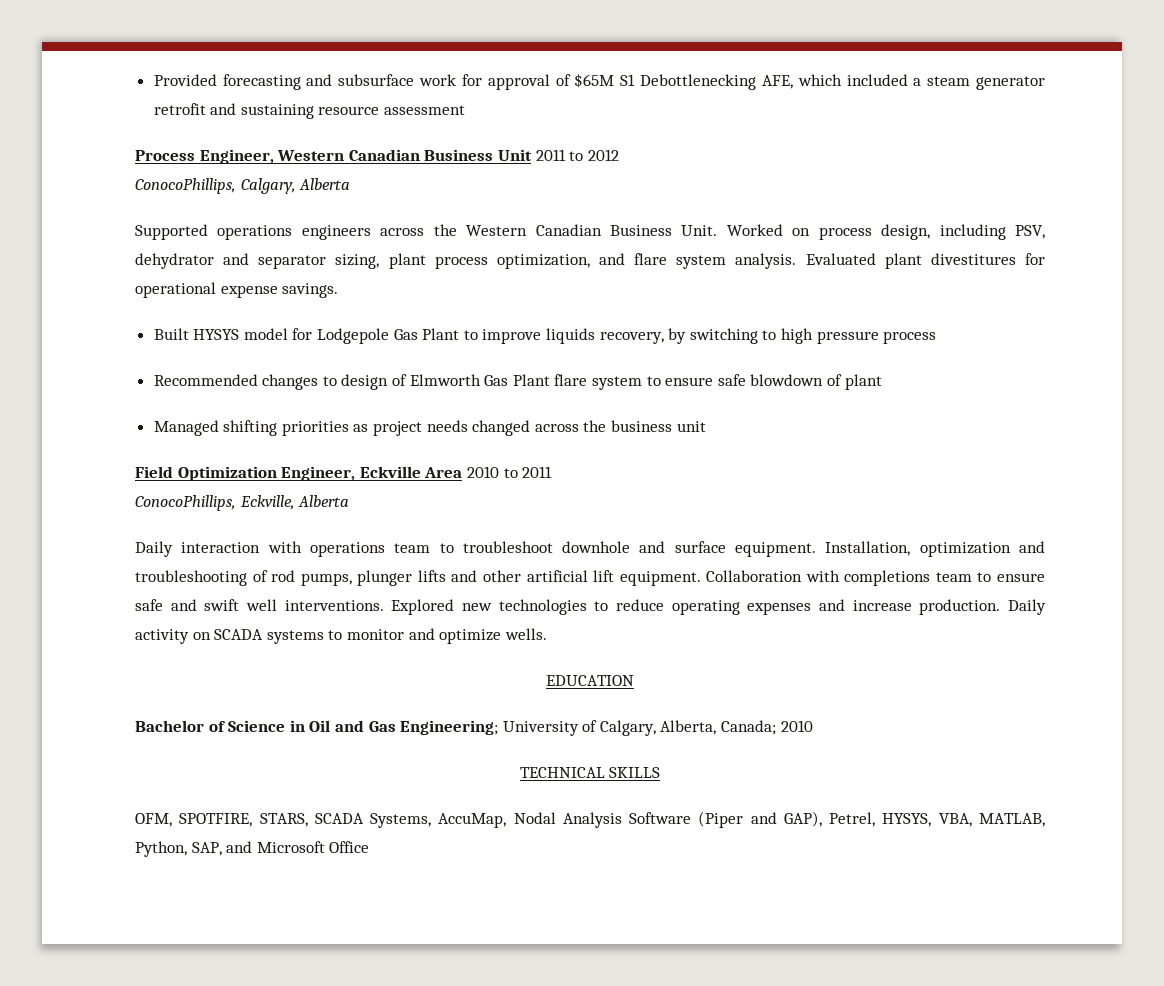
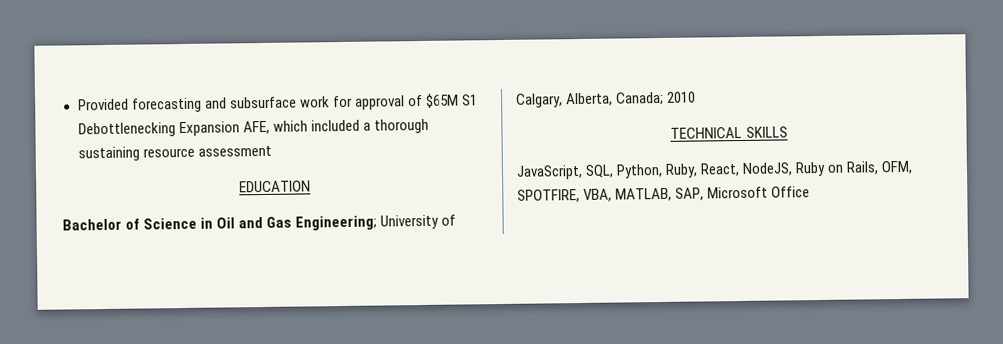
(757, 82) none -> [178,121,240,137] Expansion
[927,76,1045,90] [153,103,237,115] steam generator retrofit and -> [373,118,429,134] thorough
[135,149,619,164] [135,178,351,194] [135,224,1045,240] [135,253,1045,269] [135,282,339,298] [153,328,937,344] [153,374,882,390] [153,420,706,436] [135,466,553,481] [135,495,350,511] [135,541,1045,557] [135,570,1045,586] [135,599,1046,615] [135,628,547,644] // Process Engineer, Western Canadian Business Unit 2011 to 2012 // ConocoPhillips, Calgary, Alberta // Supported operations engineers across the Western Canadian Business Unit. Worked on process design, including PSV, dehydrator and separator sizing, plant process optimization, and flare system analysis. Evaluated plant divestitures for operational expense savings. // Built HYSYS model for Lodgepole Gas Plant to improve liquids recovery, by switching to high pressure process // Recommended changes to design of Elmworth Gas Plant flare system to ensure safe blowdown of plant // Managed shifting priorities as project needs changed across the business unit // Field Optimization Engineer, Eckville Area 2010 to 2011 // ConocoPhillips, Eckville, Alberta // Daily interaction with operations team to troubleshoot downhole and surface equipment. Installation, optimization and troubleshooting of rod pumps, plunger lifts and other artificial lift equipment. Collaboration with completions team to ensure safe and swift well interventions. Explored new technologies to reduce operating expenses and increase production. Daily activity on SCADA systems to monitor and optimize wells. -> (272, 151) none
[135,811,1045,828] [135,841,253,857] OFM, SPOTFIRE, STARS, SCADA Systems, AccuMap, Nodal Analysis Software (Piper and GAP), Petrel, HYSYS, VBA, MATLAB, Python, SAP, and -> [516,160,914,180] [517,187,705,203] JavaScript, SQL, Python, Ruby, React, NodeJS, Ruby on Rails, OFM, SPOTFIRE, VBA, MATLAB, SAP,

